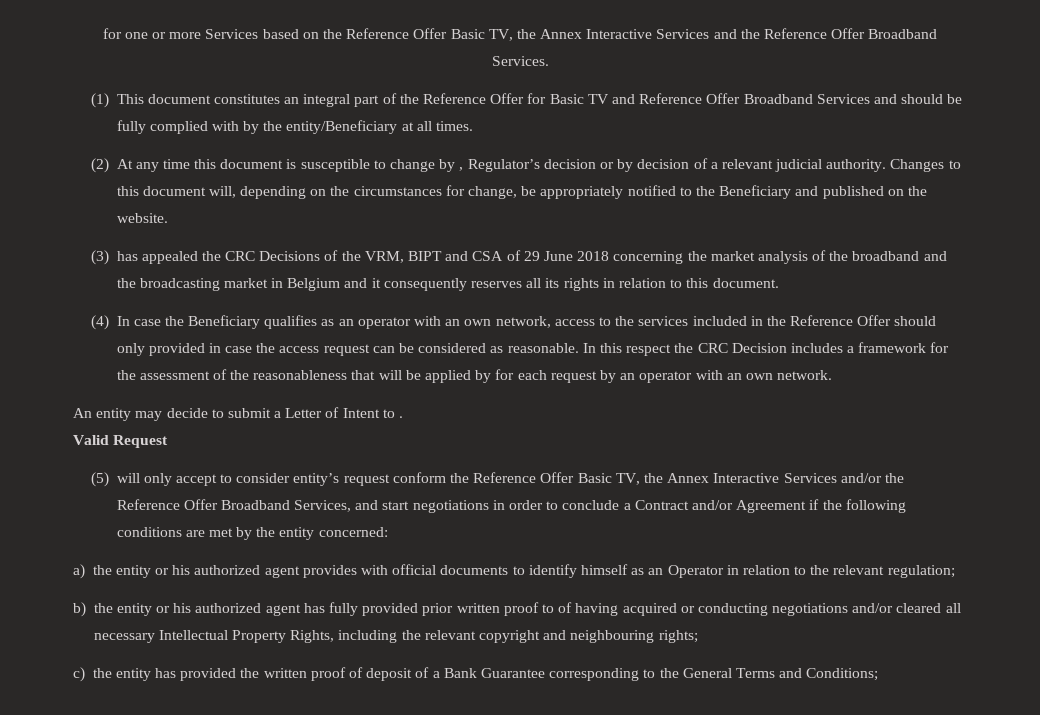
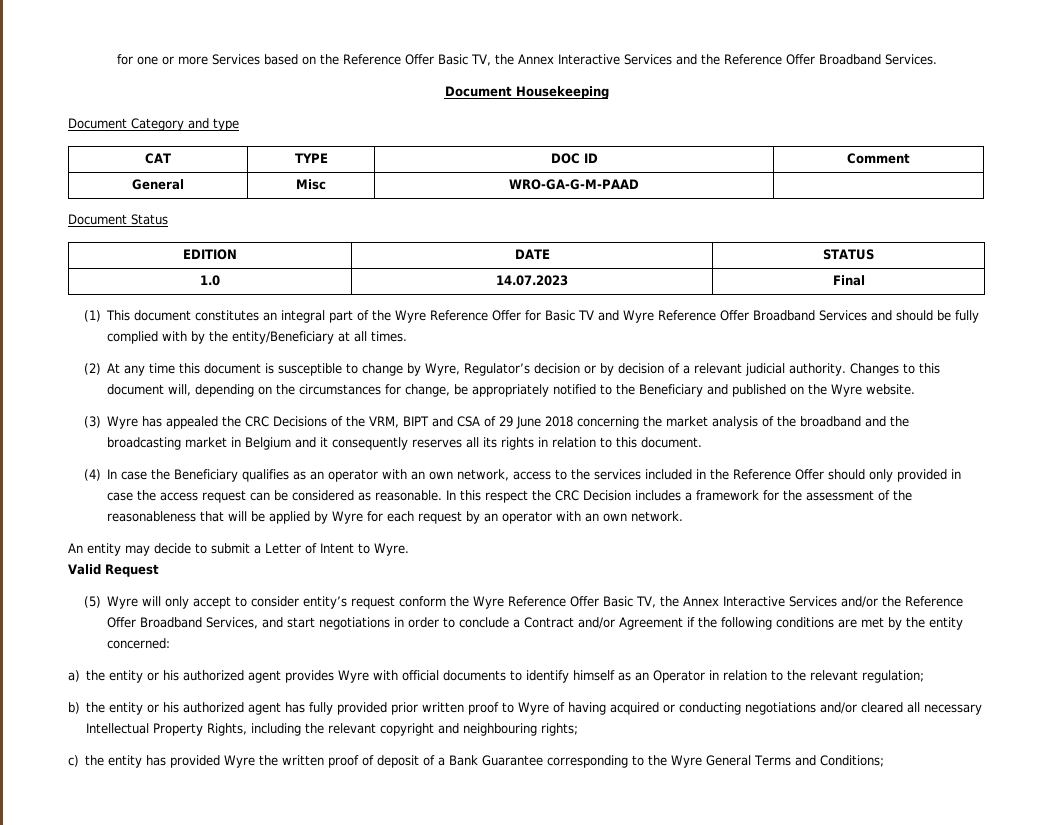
(549, 61) none -> [444,86,609,99] [68,118,239,131] [145,153,171,164] [294,153,328,163] [550,153,598,164] [847,153,910,164] [132,179,184,190] [296,179,326,190] [509,179,640,190] [68,214,168,225] [183,249,237,260] [514,249,550,259] [823,249,874,260] [200,275,220,286] [495,275,568,286] [832,275,865,286] // Document Housekeeping // Document Category and type // CAT | TYPE | DOC ID | Comment // General | Misc | WRO-GA-G-M-PAAD | // Document Status // EDITION | DATE | STATUS // 1.0 | 14.07.2023 | Final
(419, 99) none -> [394,310,426,323] Wyre
(635, 99) none -> [622,310,654,323] Wyre
[459,167,464,171] , -> [424,363,460,376] Wyre,
(927, 191) none -> [830,384,862,397] Wyre
(109, 257) none -> [106,416,138,429] Wyre
(492, 376) none -> [331,511,363,524] Wyre
[399,416,404,418] . -> [374,543,409,556] Wyre.
(109, 479) none -> [106,596,138,609] Wyre
(470, 478) none -> [472,596,504,609] Wyre
(357, 571) none -> [338,670,370,683] Wyre
(554, 608) none -> [518,702,550,715] Wyre
(237, 674) none -> [224,755,256,768] Wyre
(679, 673) none -> [671,755,703,768] Wyre

